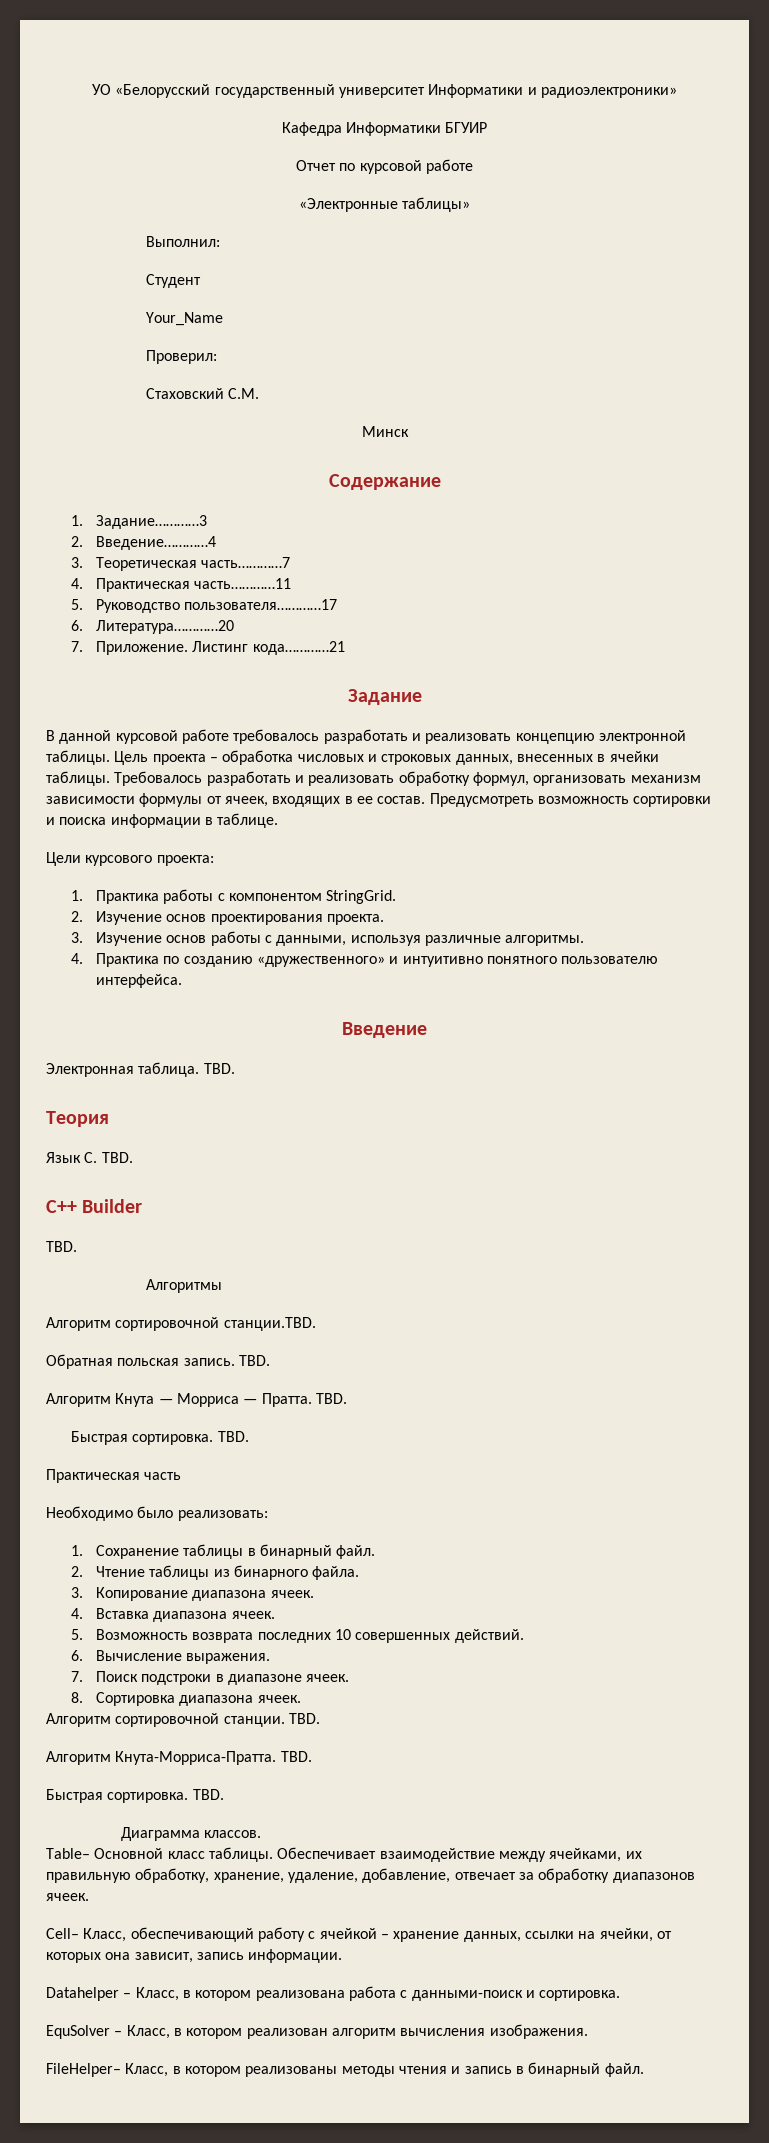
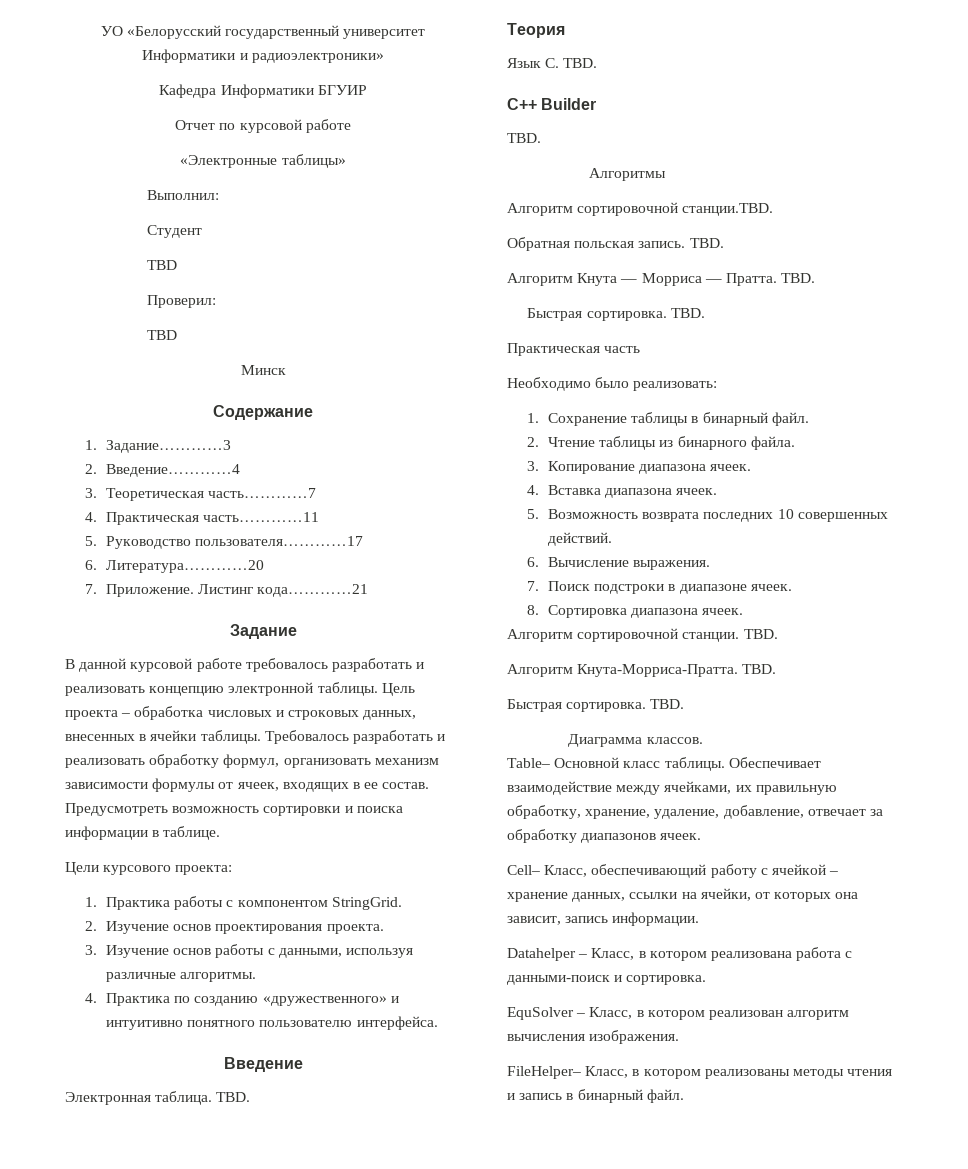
[145,312,223,326] Your_Name -> [146,260,177,270] TBD
[145,388,260,399] Стаховский С.М. -> [146,330,177,340] TBD

